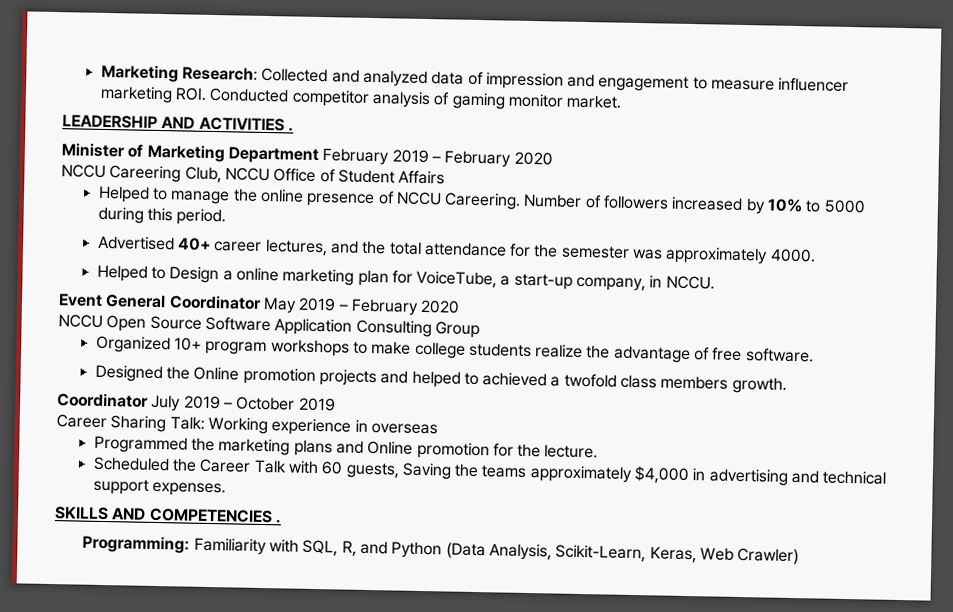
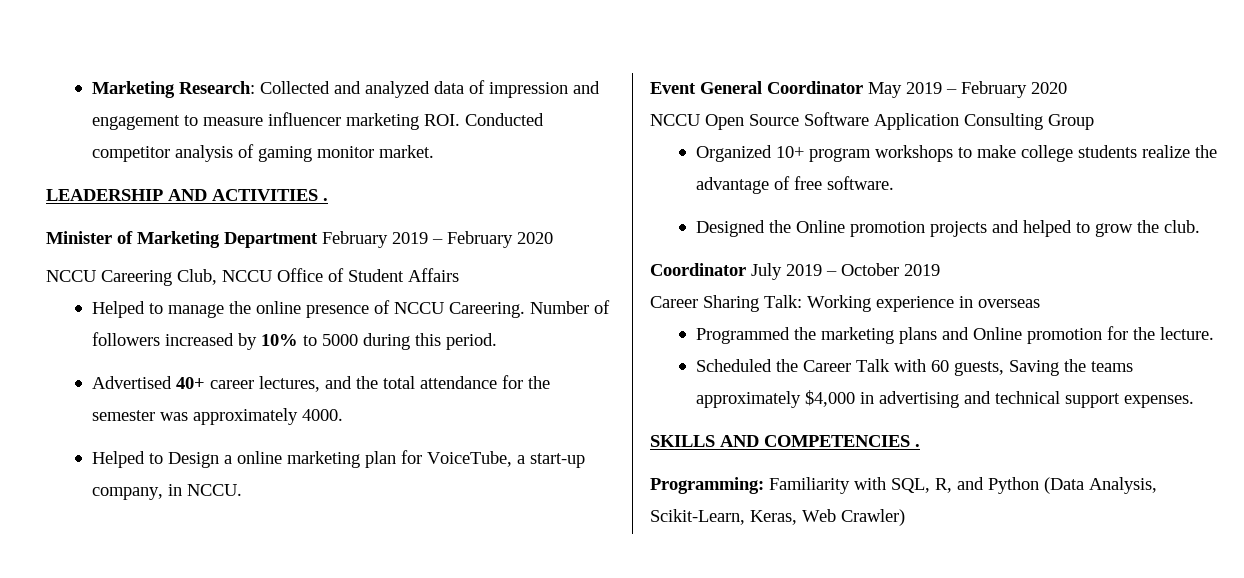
[482,372,787,394] achieved a twofold class members growth. -> [1094,220,1200,237] grow the club.

